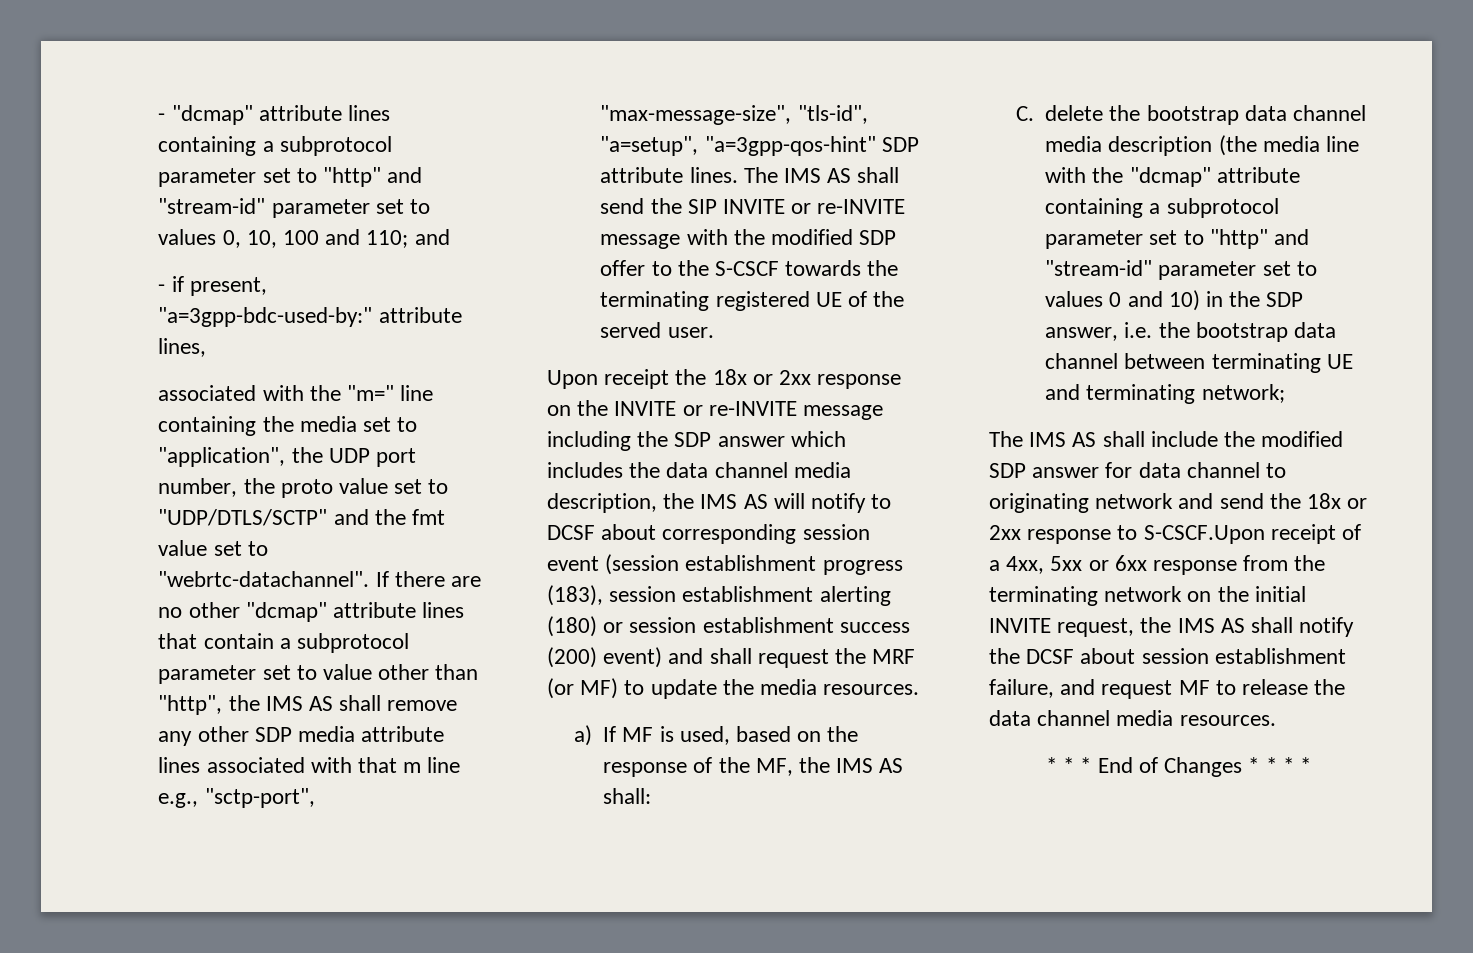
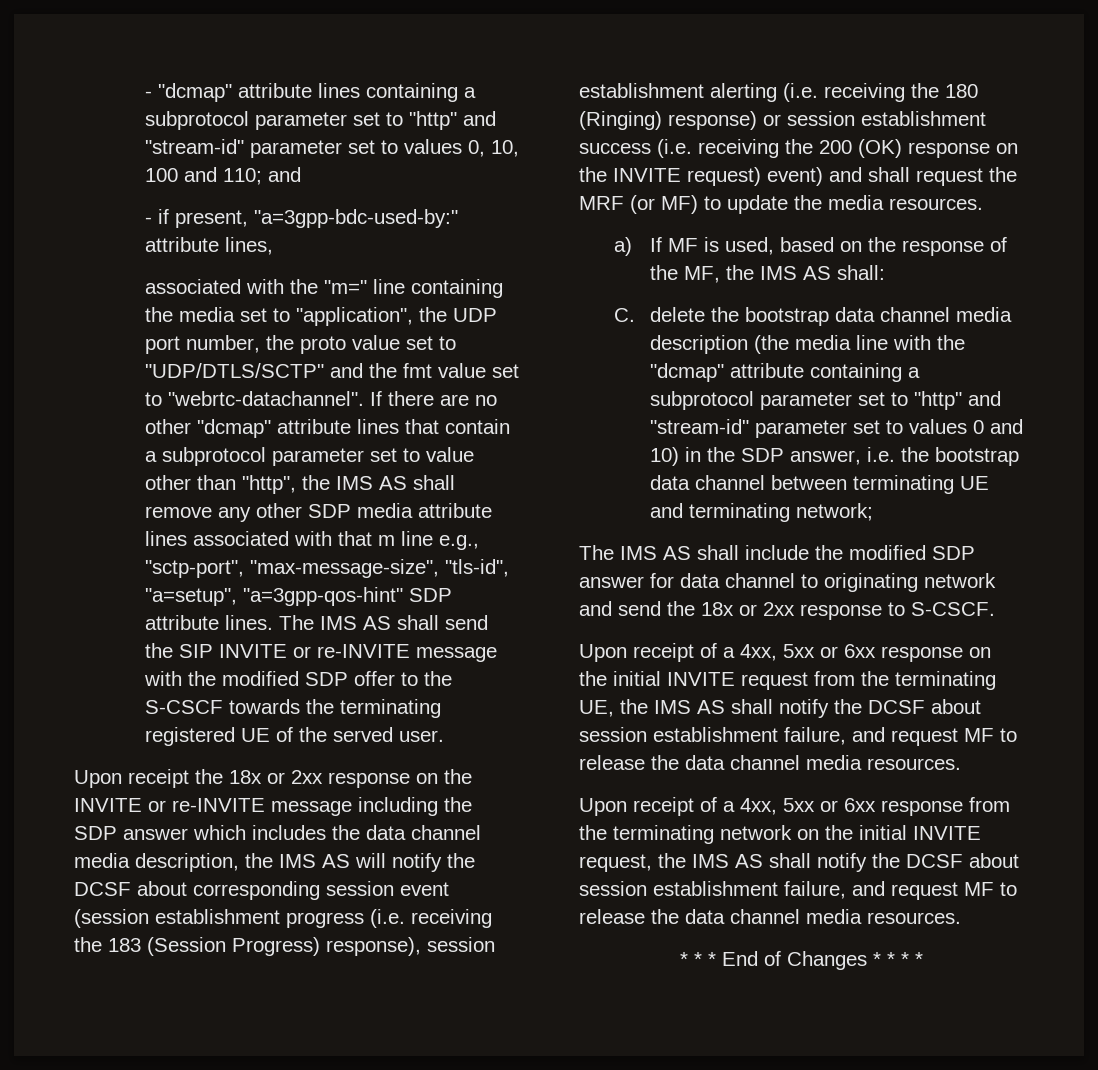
[871,494,892,509] to -> [447,853,475,868] the
[547,585,891,606] [547,616,910,637] [547,647,597,668] (183), session establishment alerting (180) or session establishment success (200) -> [370,909,492,928] [74,937,495,956] [579,83,978,102] [579,111,986,130] [579,139,1018,158] [579,167,761,186] (i.e. receiving the 183 (Session Progress) response), session establishment alerting (i.e. receiving the 180 (Ringing) response) or session establishment success (i.e. receiving the 200 (OK) response on the INVITE request)
[1143,525,1265,544] S-CSCF.Upon -> [911,602,995,616] [579,643,991,662] [579,671,996,690] [579,699,981,718] [579,727,1017,746] [579,755,961,770] [579,798,627,816] S-CSCF. // Upon receipt of a 4xx, 5xx or 6xx response on the initial INVITE request from the terminating UE, the IMS AS shall notify the DCSF about session establishment failure, and request MF to release the data channel media resources. // Upon

